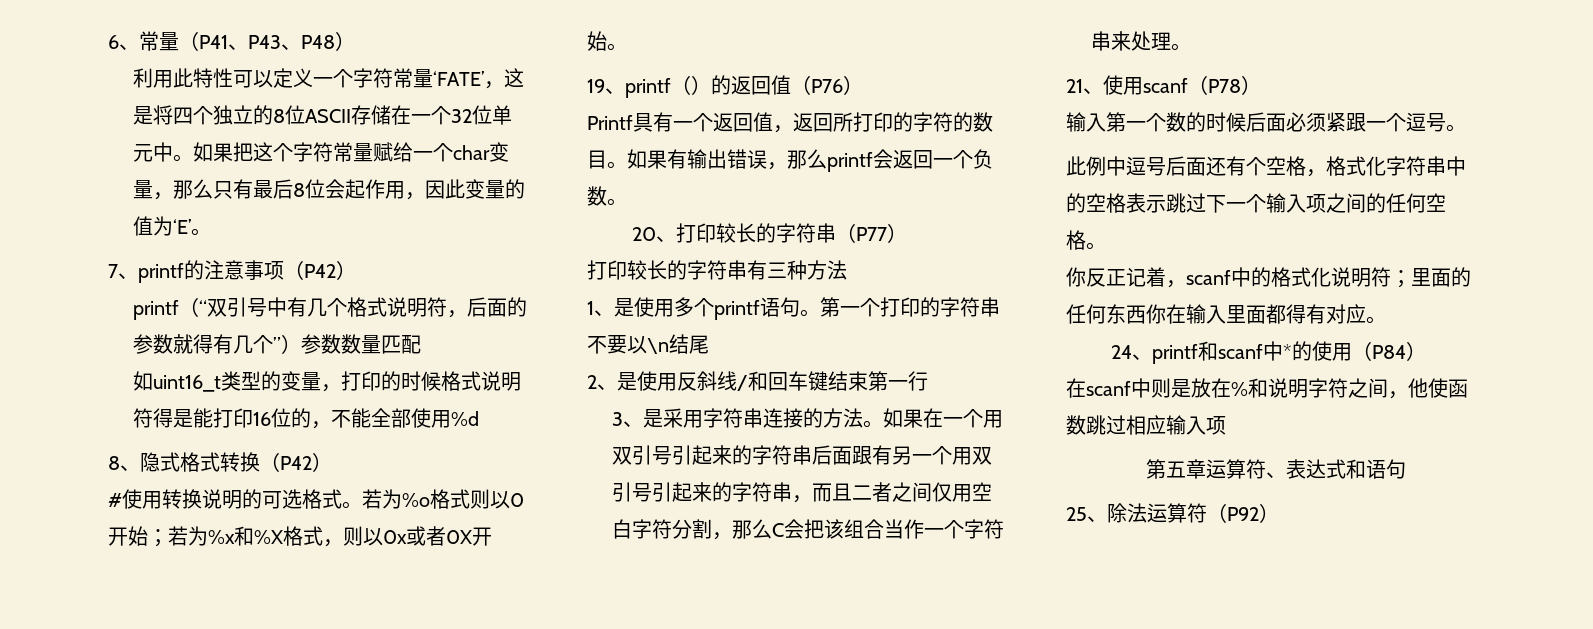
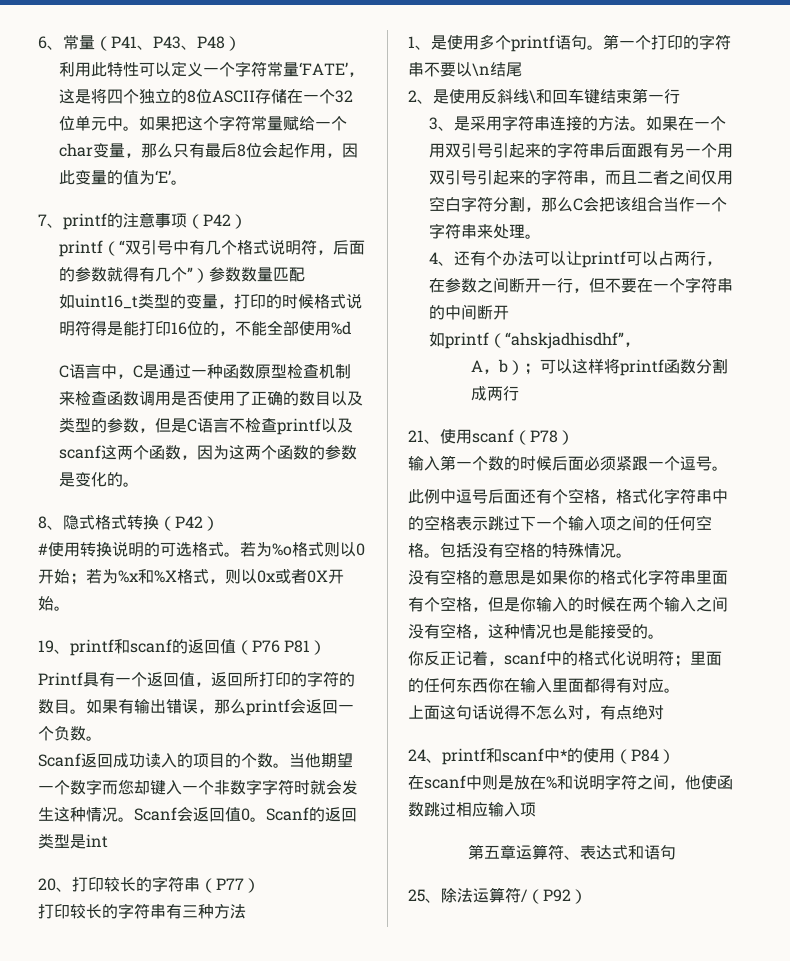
(479, 418) none -> [59,364,352,379] [59,391,364,406] [59,417,354,435] [59,445,358,460] [59,472,140,487] // C语言中，C是通过一种函数原型检查机制来检查函数调用是否使用了正确的数目以及类型的参数，但是C语言不检查printf以及scanf这两个函数，因为这两个函数的参数是变化的。
[671,75,711,95] （） -> [114,639,172,654] 和scanf
(843, 86) none -> [284,640,311,653] P81
(627, 202) none -> [38,752,353,768] [38,779,358,795] [38,806,357,822] [38,833,108,849] // Scanf返回成功读入的项目的个数。当他期望一个数字而您却键入一个非数字字符时就会发生这种情况。Scanf会返回值0。Scanf的返回类型是int
[737,375,748,391] / -> [529,90,536,103] \
(1191, 47) none -> [429,251,723,268] [429,277,734,293] [429,304,510,320] [429,332,641,349] [471,358,729,376] [471,386,520,401] // 4、还有个办法可以让printf可以占两行，在参数之间断开一行，但不要在一个字符串的中间断开 // 如printf（“ahskjadhisdhf”， // A，b）；可以这样将printf函数分割成两行
(1106, 246) none -> [440,542,632,558] [408,569,728,585] [408,596,728,612] [408,623,664,639] 包括没有空格的特殊情况。 // 没有空格的意思是如果你的格式化字符串里面有个空格，但是你输入的时候在两个输入之间没有空格，这种情况也是能接受的。
(1386, 320) none -> [408,704,664,720] // 上面这句话说得不怎么对，有点绝对
(1207, 513) none -> [521,889,528,902] /

